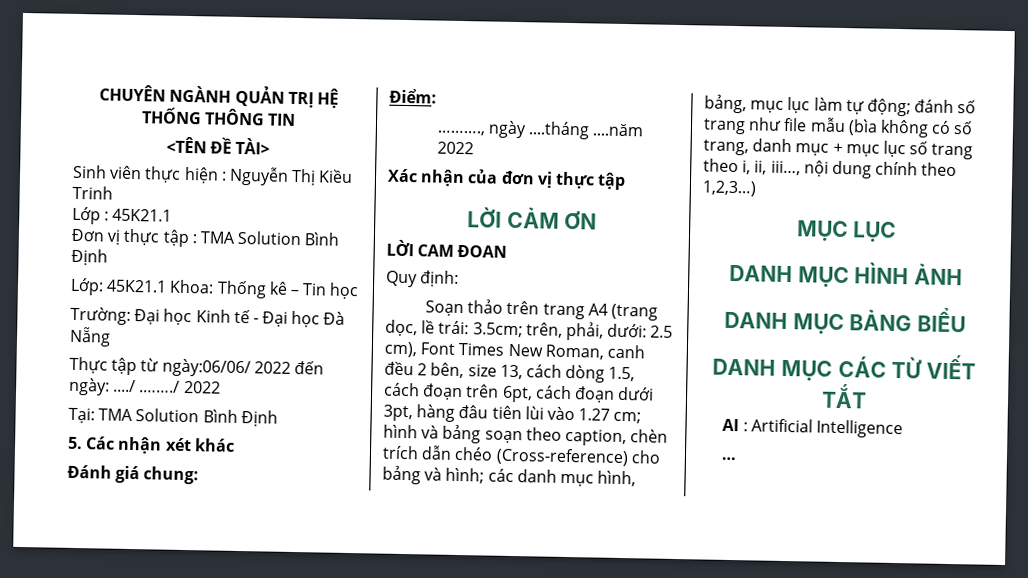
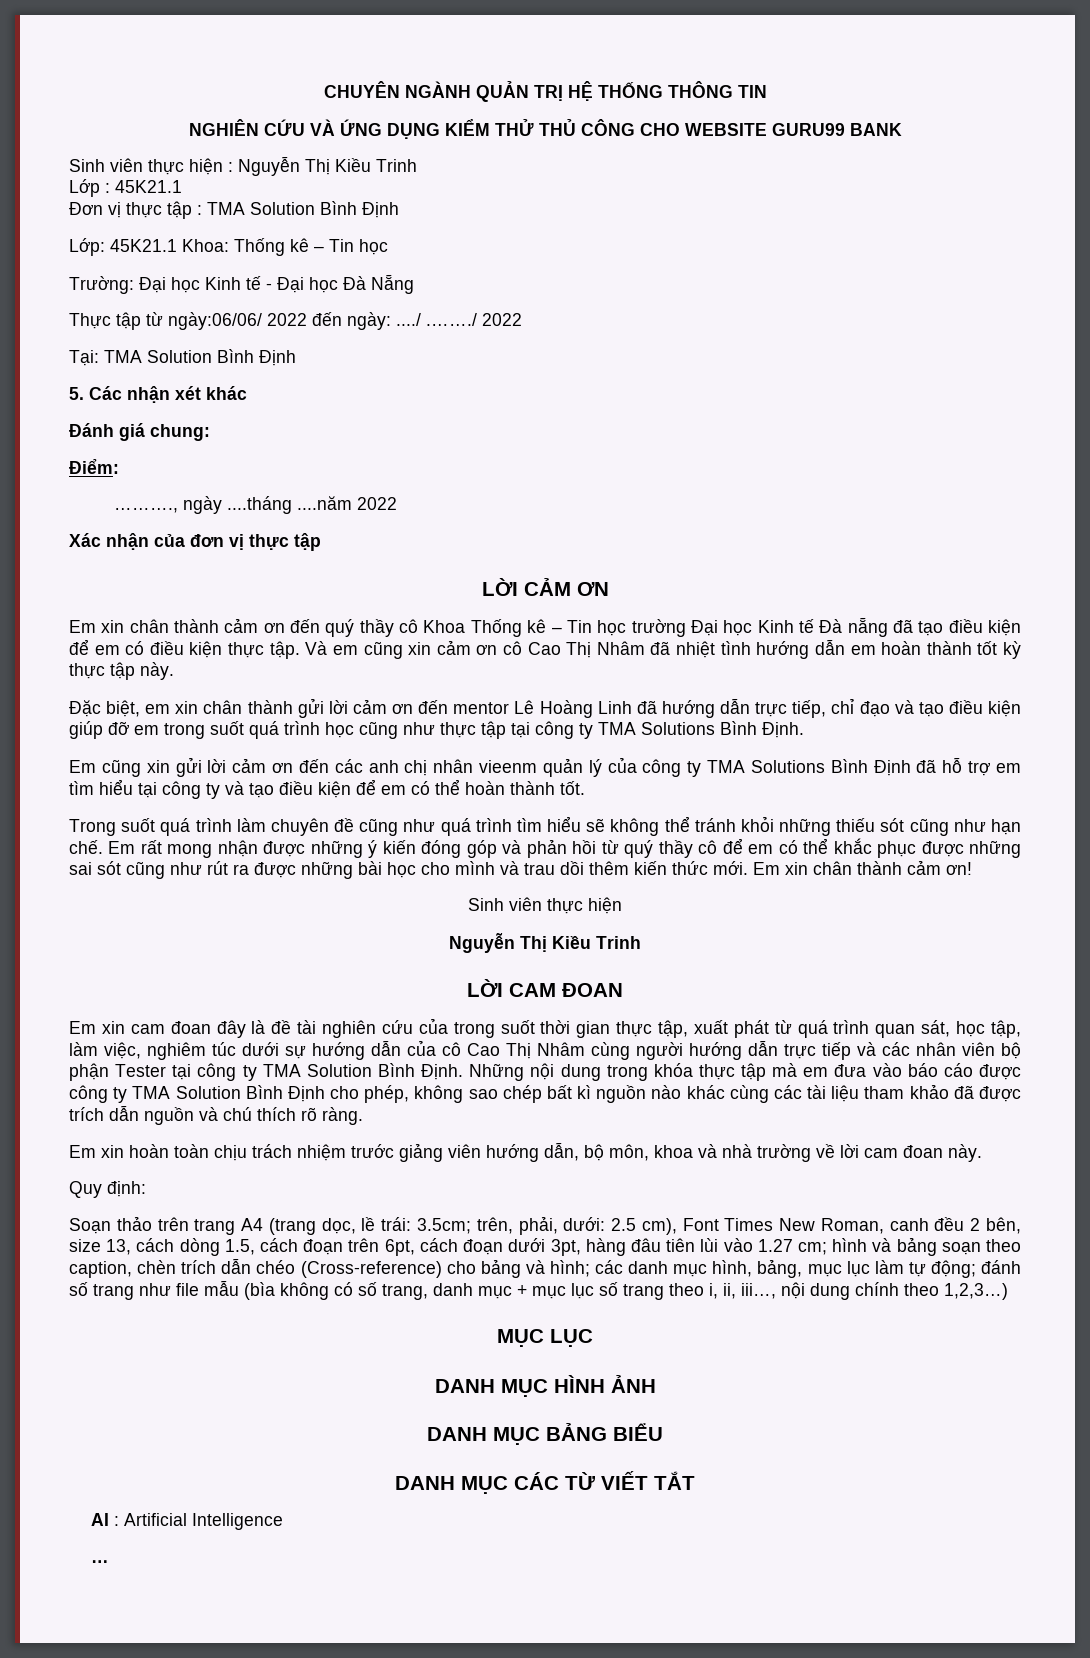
[165,136,271,155] <TÊN ĐỀ TÀI> -> [188,119,902,139] NGHIÊN CỨU VÀ ỨNG DỤNG KIỂM THỬ THỦ CÔNG CHO WEBSITE GURU99 BANK
[386,239,508,258] LỜI CAM ĐOAN -> [69,617,1021,637] [69,639,1022,659] [69,662,174,680] [69,698,1022,718] [69,721,804,739] [69,757,1022,777] [69,779,585,799] [69,816,1021,836] [69,838,1022,858] [69,860,972,879] [468,897,622,914] [449,933,641,953] [467,979,623,997] [69,1018,1021,1038] [69,1040,1021,1060] [69,1063,1021,1081] [69,1084,1021,1103] [69,1105,363,1125] [69,1142,982,1162] Em xin chân thành cảm ơn đến quý thầy cô Khoa Thống kê – Tin học trường Đại học Kinh tế Đà nẵng đã tạo điều kiện để em có điều kiện thực tập. Và em cũng xin cảm ơn cô Cao Thị Nhâm đã nhiệt tình hướng dẫn em hoàn thành tốt kỳ thực tập này. // Đặc biệt, em xin chân thành gửi lời cảm ơn đến mentor Lê Hoàng Linh đã hướng dẫn trực tiếp, chỉ đạo và tạo điều kiện giúp đỡ em trong suốt quá trình học cũng như thực tập tại công ty TMA Solutions Bình Định. // Em cũng xin gửi lời cảm ơn đến các anh chị nhân vieenm quản lý của công ty TMA Solutions Bình Định đã hỗ trợ em tìm hiểu tại công ty và tạo điều kiện để em có thể hoàn thành tốt. // Trong suốt quá trình làm chuyên đề cũng như quá trình tìm hiểu sẽ không thể tránh khỏi những thiếu sót cũng như hạn chế. Em rất mong nhận được những ý kiến đóng góp và phản hồi từ quý thầy cô để em có thể khắc phục được những sai sót cũng như rút ra được những bài học cho mình và trau dồi thêm kiến thức mới. Em xin chân thành cảm ơn! // Sinh viên thực hiện // Nguyễn Thị Kiều Trinh // LỜI CAM ĐOAN // Em xin cam đoan đây là đề tài nghiên cứu của trong suốt thời gian thực tập, xuất phát từ quá trình quan sát, học tập, làm việc, nghiêm túc dưới sự hướng dẫn của cô Cao Thị Nhâm cùng người hướng dẫn trực tiếp và các nhân viên bộ phận Tester tại công ty TMA Solution Bình Định. Những nội dung trong khóa thực tập mà em đưa vào báo cáo được công ty TMA Solution Bình Định cho phép, không sao chép bất kì nguồn nào khác cùng các tài liệu tham khảo đã được trích dẫn nguồn và chú thích rõ ràng. // Em xin hoàn toàn chịu trách nhiệm trước giảng viên hướng dẫn, bộ môn, khoa và nhà trường về lời cam đoan này.

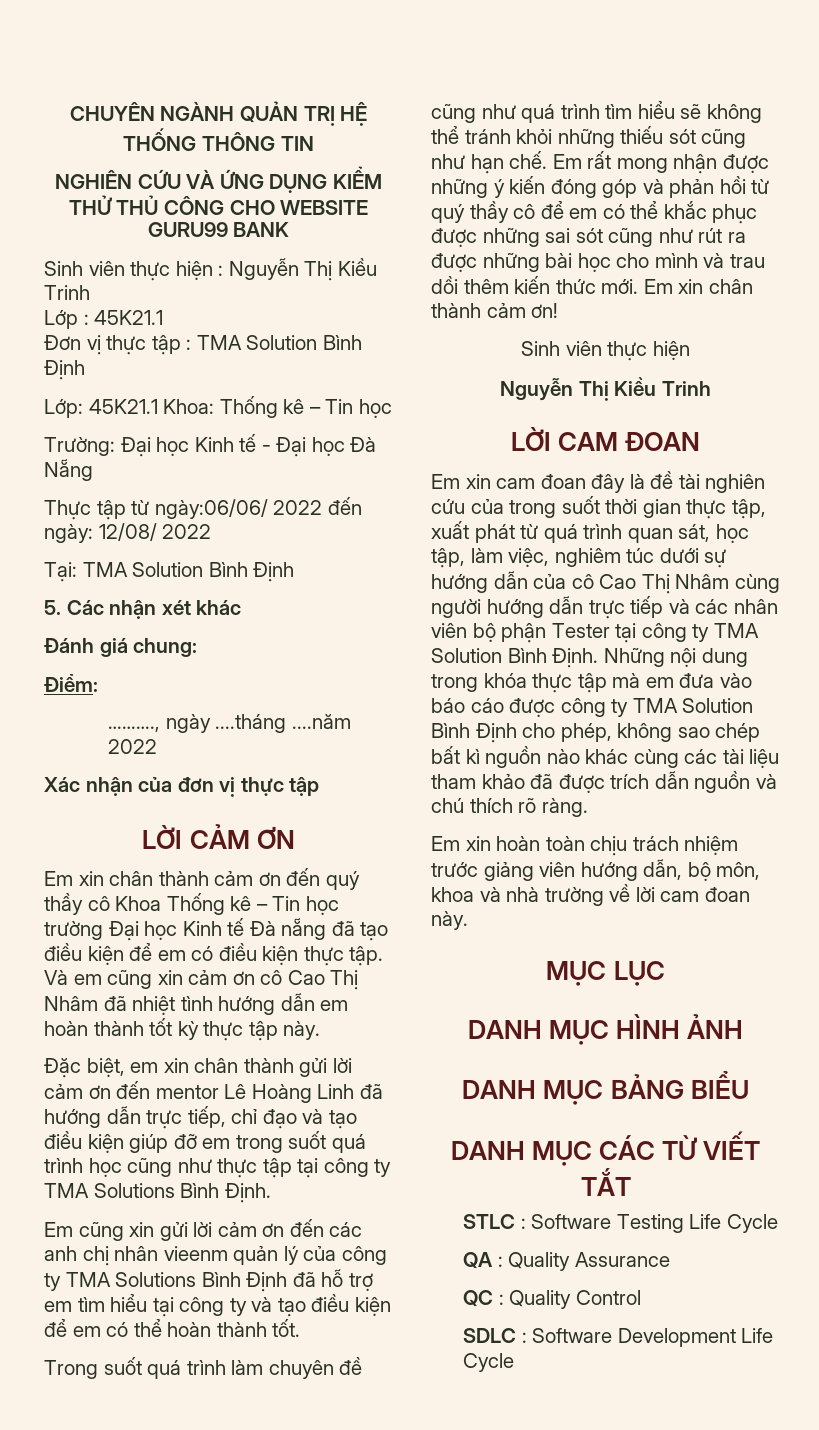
[396,313,477,326] ..../ .……./ -> [98,523,157,541] 12/08/
[69,1181,146,1198] [69,1216,1021,1235] [69,1237,1022,1256] [69,1258,1022,1278] [69,1280,1008,1300] // Quy định: // Soạn thảo trên trang A4 (trang dọc, lề trái: 3.5cm; trên, phải, dưới: 2.5 cm), Font Times New Roman, canh đều 2 bên, size 13, cách dòng 1.5, cách đoạn trên 6pt, cách đoạn dưới 3pt, hàng đâu tiên lùi vào 1.27 cm; hình và bảng soạn theo caption, chèn trích dẫn chéo (Cross-reference) cho bảng và hình; các danh mục hình, bảng, mục lục làm tự động; đánh số trang như file mẫu (bìa không có số trang, danh mục + mục lục số trang theo i, ii, iii…, nội dung chính theo 1,2,3…) -> (468, 920) none
[91,1513,284,1530] [91,1560,110,1563] AI : Artificial Intelligence // … -> [463,1214,778,1233] [463,1252,670,1271] [463,1290,641,1309] [463,1328,774,1347] [463,1353,515,1372] STLC : Software Testing Life Cycle // QA : Quality Assurance // QC : Quality Control // SDLC : Software Development Life Cycle

